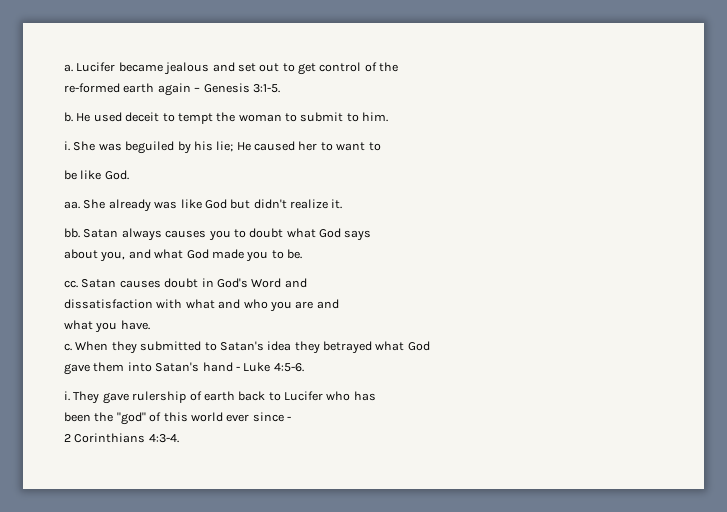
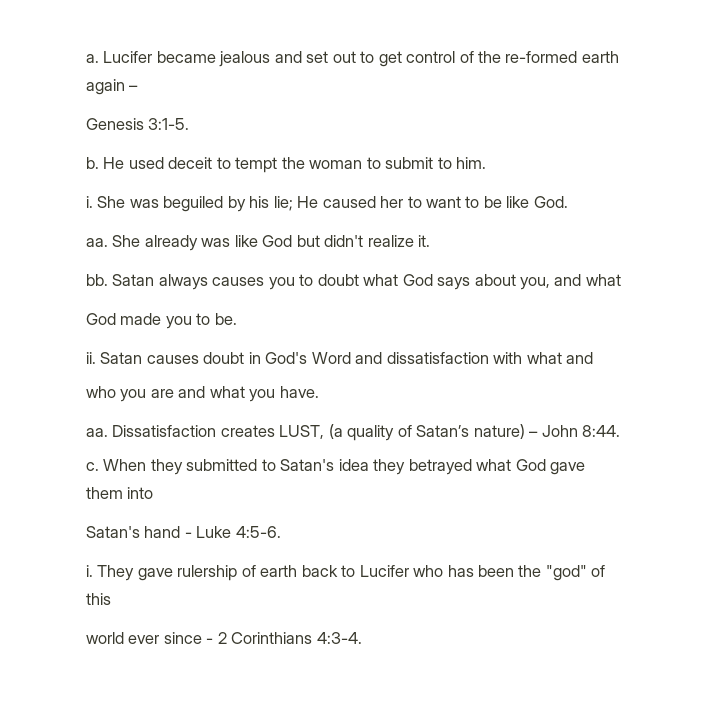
(399, 67) // -> (502, 57) none
(201, 89) none -> (139, 88) //
(381, 146) // -> (480, 202) none
(372, 235) // -> (471, 283) none
(184, 254) none -> (621, 280) //
[64,280,78,288] cc. -> [86,352,96,364] ii.
(307, 283) // -> (383, 358) none
(241, 304) none -> (594, 358) //
(339, 304) // -> (206, 392) none
(150, 325) none -> [86,424,621,441] // aa. Dissatisfaction creates LUST, (a quality of Satan’s nature) – John 8:44.
(430, 346) // -> (546, 465) none
(152, 367) none -> (154, 493) //
(376, 396) // -> (474, 571) none
(188, 417) none -> (111, 599) //
(291, 418) // -> (214, 641) none

